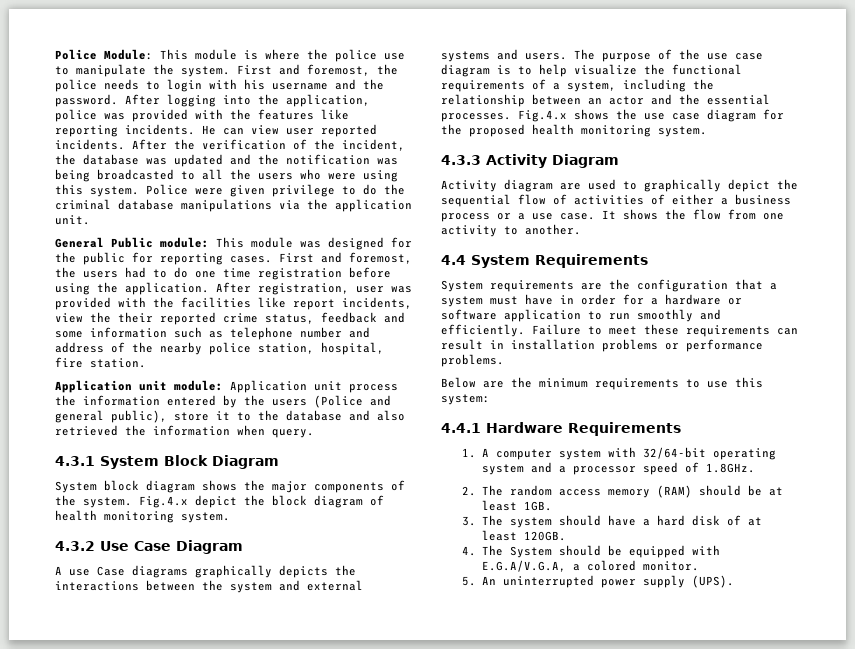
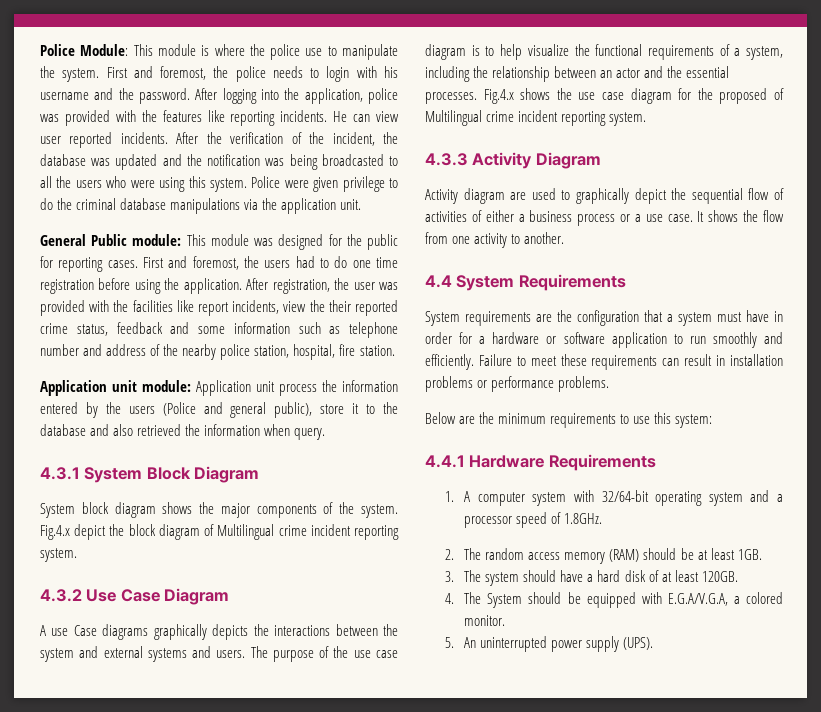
(349, 289) none -> [334,278,350,290] the
[55,510,174,523] health monitoring -> [217,524,400,540] Multilingual crime incident reporting
[532,124,651,137] health monitoring -> [774,88,784,100] [425,110,607,126] of Multilingual crime incident reporting

